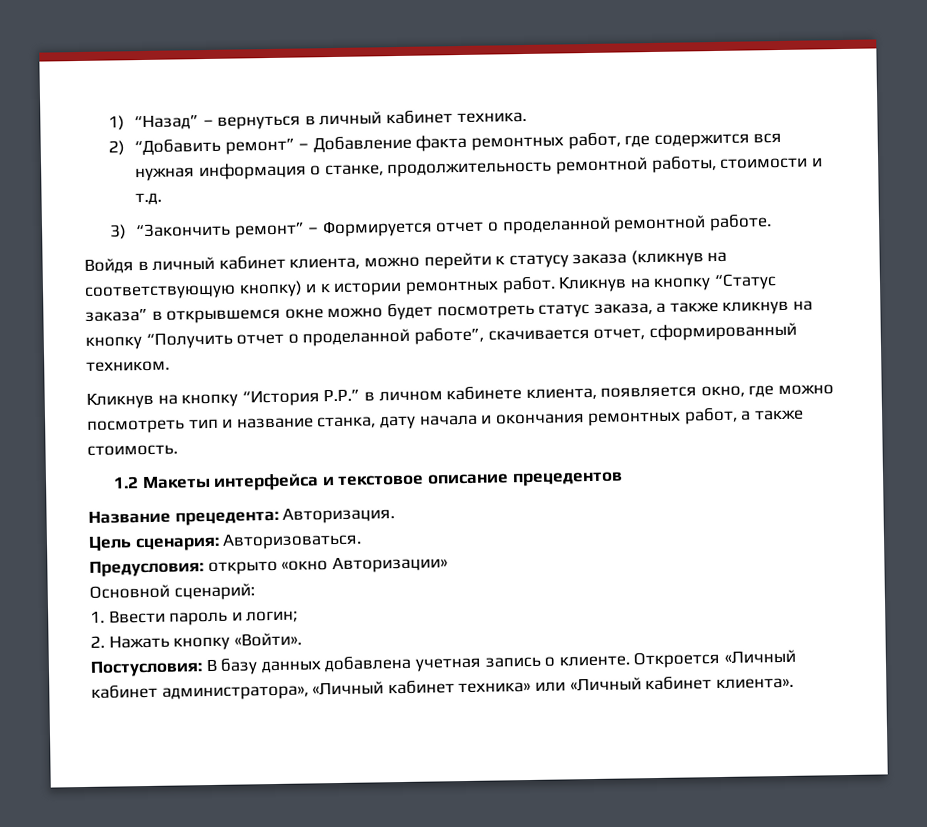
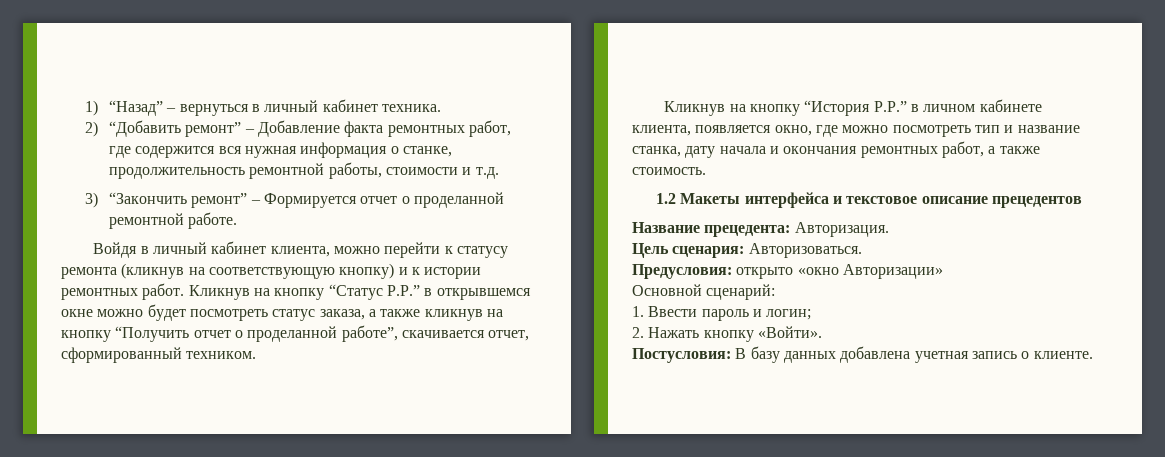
[572,253,628,265] заказа -> [61,267,117,279] ремонта
[85,307,148,322] заказа” -> [386,285,420,296] Р.Р.”
[633,649,796,669] [91,676,794,701] Откроется «Личный кабинет администратора», «Личный кабинет техника» или «Личный кабинет клиента». -> (1093, 355) none

